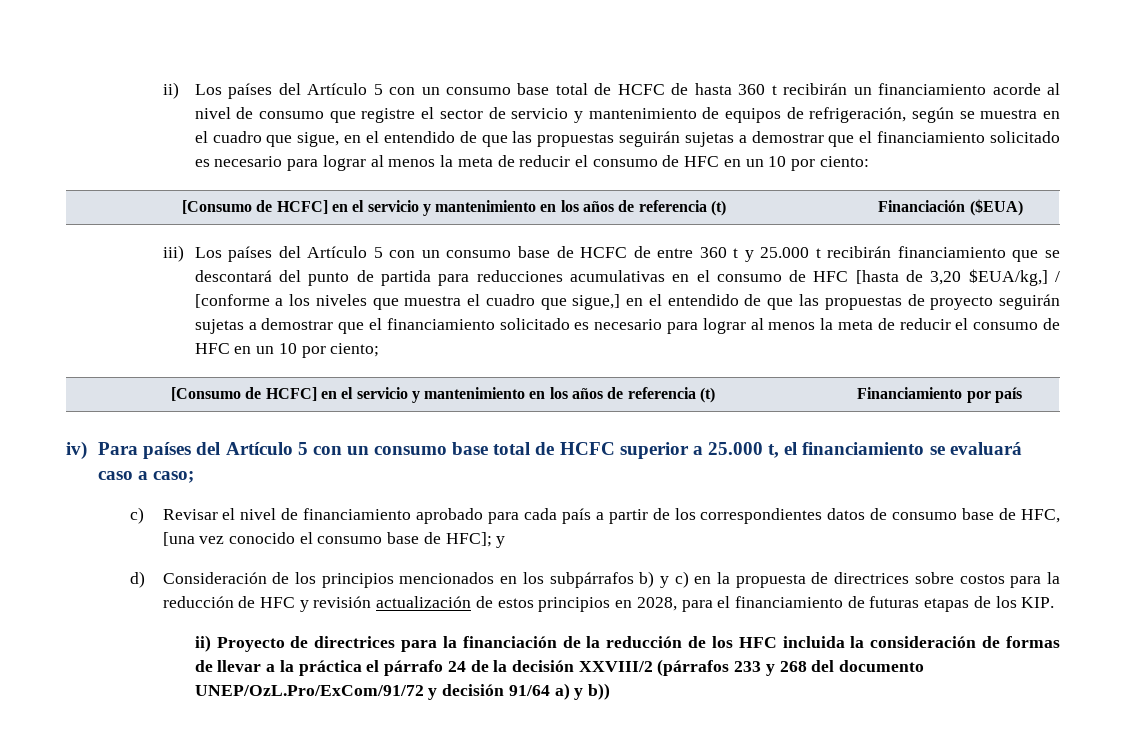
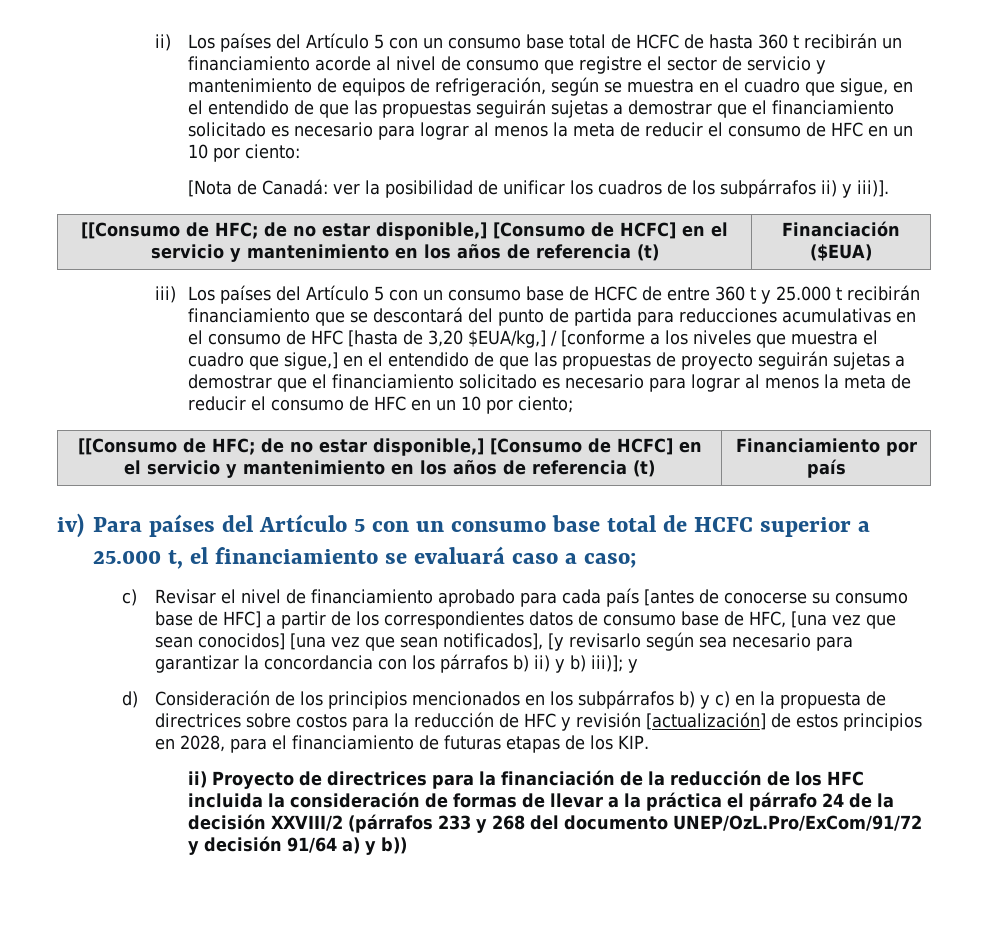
(869, 161) // -> [187,179,889,198] [81,222,487,240] // [Nota de Canadá: ver la posibilidad de unificar los cuadros de los subpárrafos ii) y iii)]. // [[Consumo de HFC; de no estar disponible,]
(380, 350) none -> [77,438,484,456] [[Consumo de HFC; de no estar disponible,]
(591, 516) none -> [643,589,908,606] [155,611,262,628] [antes de conocerse su consumo base de HFC]
[228,532,492,547] conocido el consumo base de HFC]; -> [866,614,897,629] [155,632,854,651] [155,654,624,673] que sean conocidos] [una vez que sean notificados], [y revisarlo según sea necesario para garantizar la concordancia con los párrafos b) ii) y b) iii)];
[376,596,472,608] actualización -> [646,712,767,730] [actualización]

